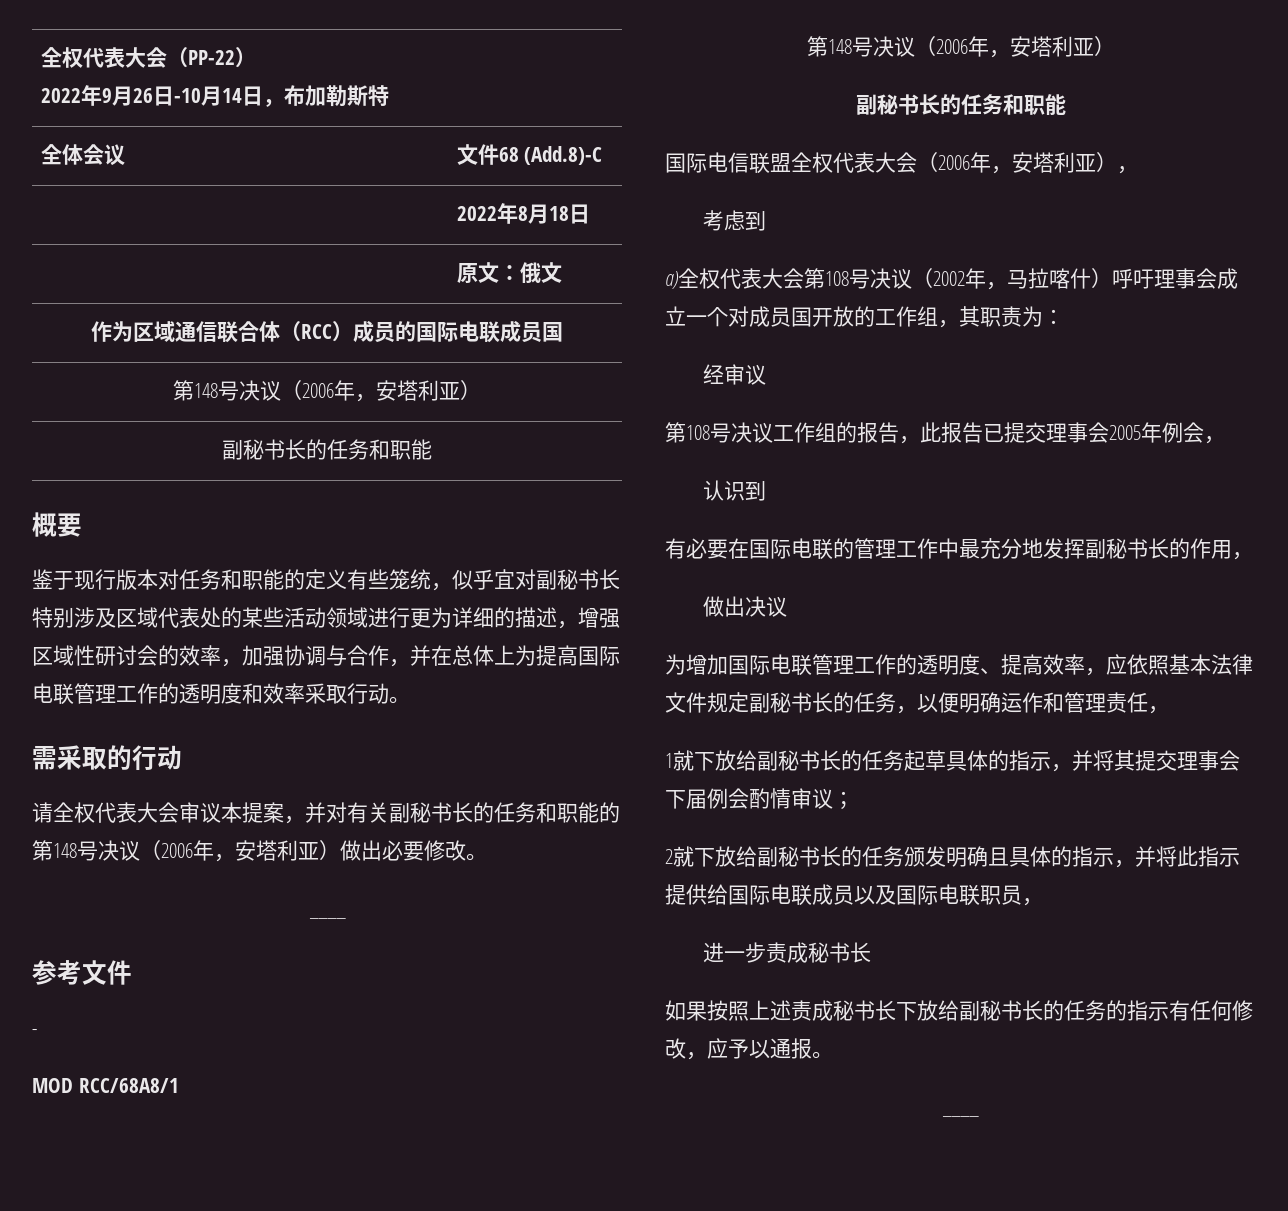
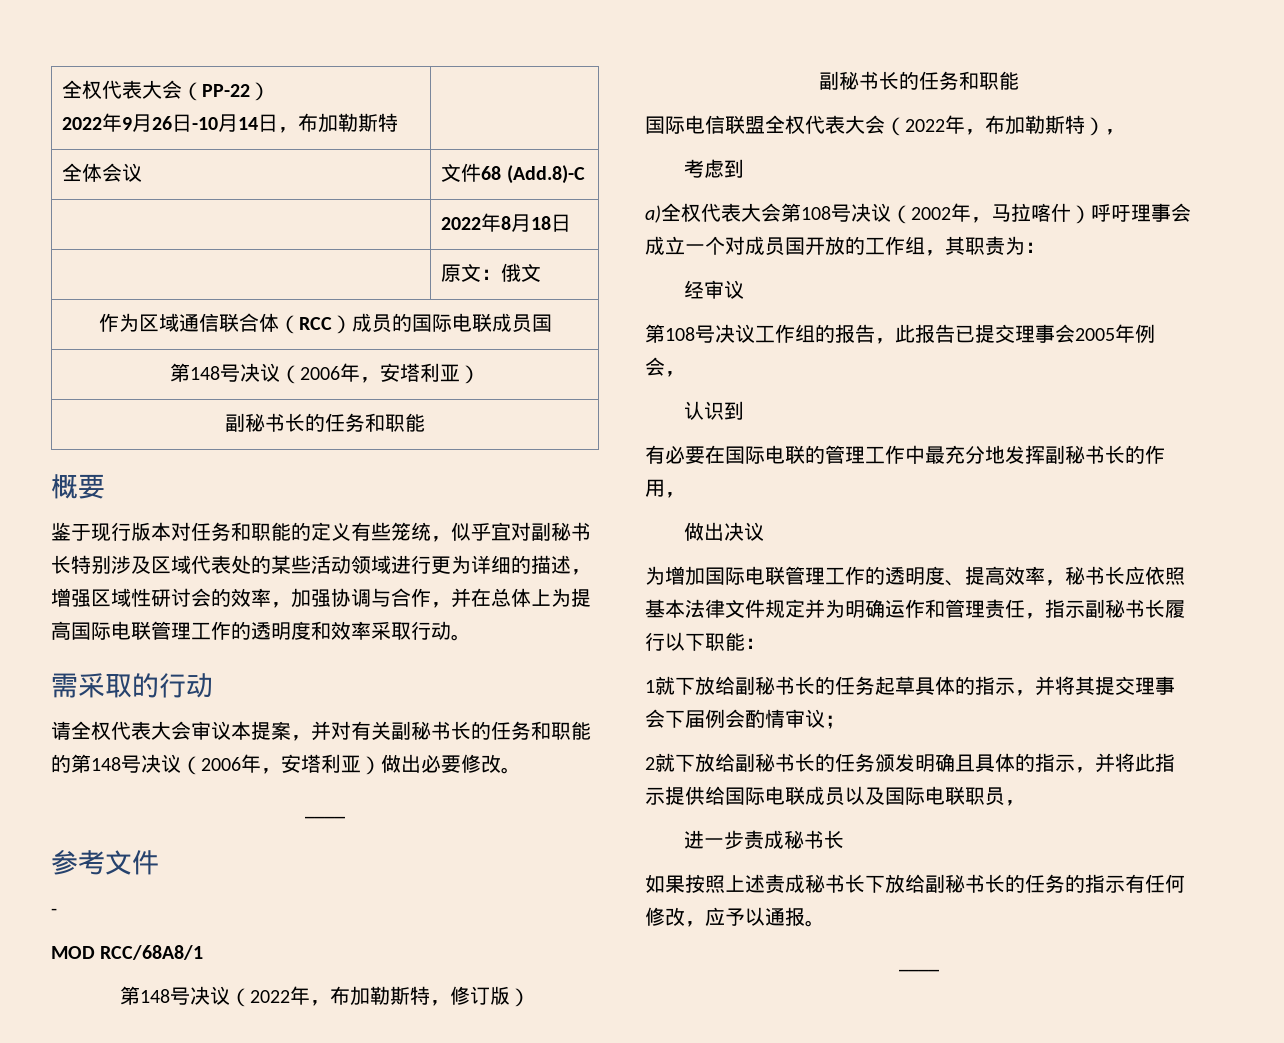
[935,36,1094,58] 2006年，安塔利亚 -> [250,986,510,1006] 2022年，布加勒斯特，修订版
[938,152,1096,174] 2006年，安塔利亚 -> [905,115,1085,135] 2022年，布加勒斯特
(1106, 672) none -> [1065,566,1125,585] 秘书长
[749,692,959,714] 副秘书长的任务，以便 -> [805,599,845,619] 并为
(1169, 710) none -> [1045,599,1185,618] [645,632,765,651] 指示副秘书长履行以下职能：

